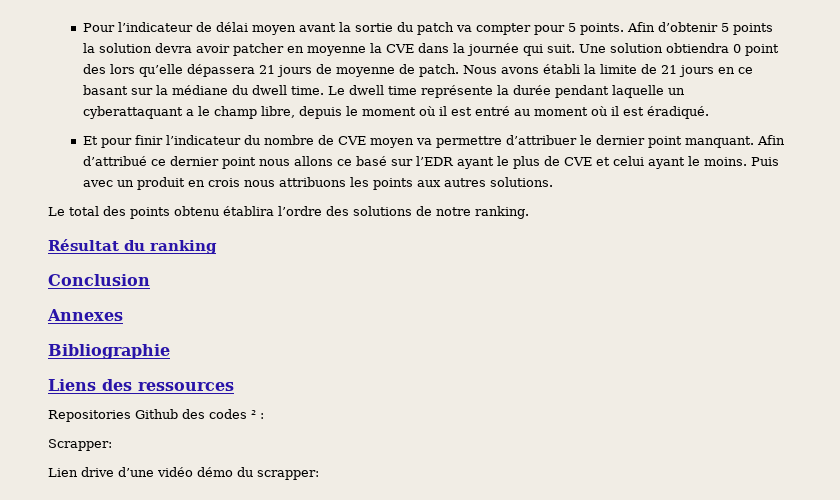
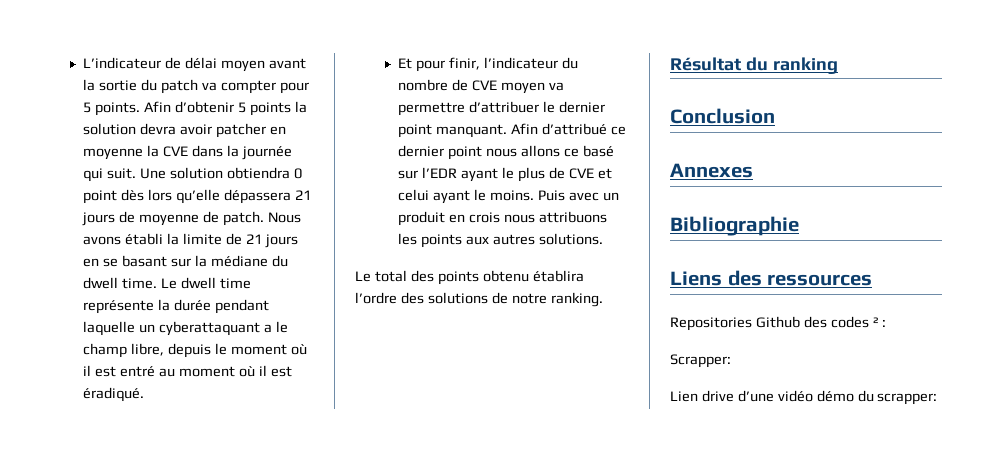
[82,22,193,32] Pour l’indicateur -> [83,57,162,69] L’indicateur
[82,64,106,74] des -> [121,189,145,201] dès
[737,67,753,74] ce -> [103,258,119,267] se
[134,135,163,145] finir -> [449,57,481,70] finir,

